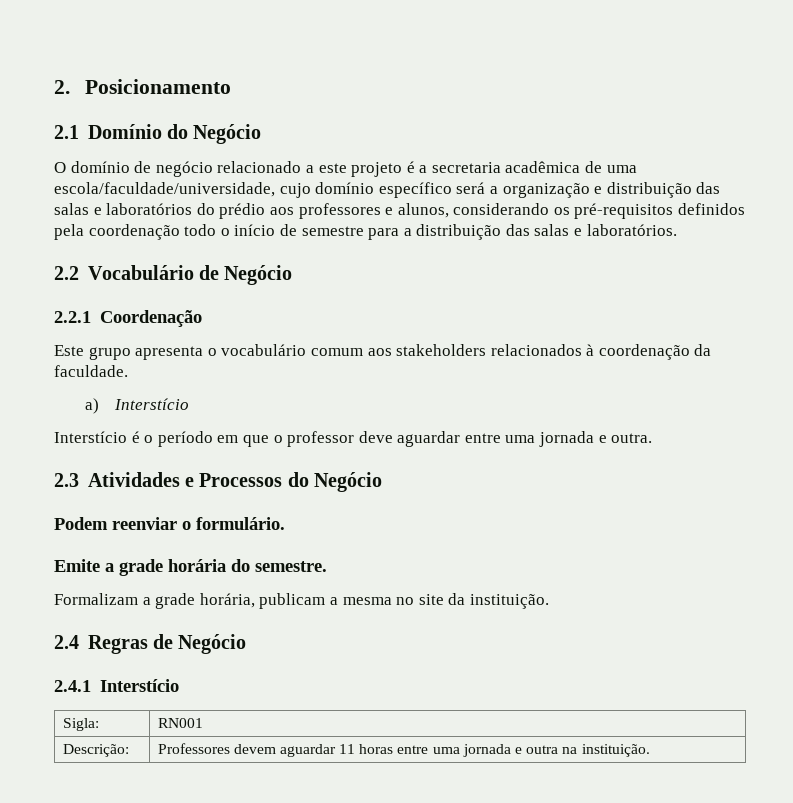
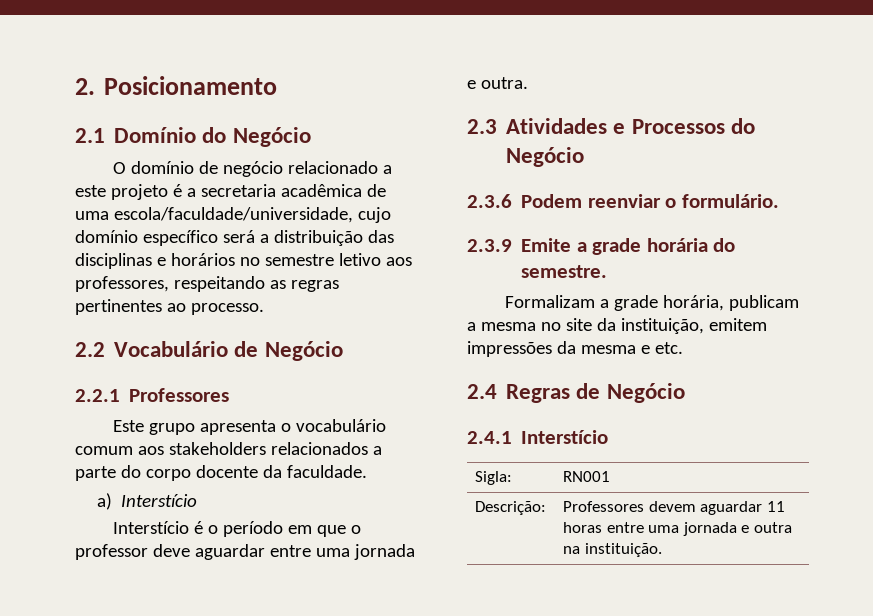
[502,182,721,198] [54,203,746,219] [54,224,677,240] organização e distribuição das salas e laboratórios do prédio aos professores e alunos, considerando os pré-requisitos definidos pela coordenação todo o início de semestre para a distribuição das salas e laboratórios. -> [273,230,394,246] [75,253,412,269] [75,276,339,292] [75,299,264,315] distribuição das disciplinas e horários no semestre letivo aos professores, respeitando as regras pertinentes ao processo.
[99,310,202,327] Coordenação -> [129,388,230,402] Professores
[586,344,690,360] à coordenação -> [372,446,382,455] [75,465,258,481] a parte do corpo docente
(383, 482) none -> [467,194,512,208] 2.3.6
(285, 523) none -> [467,239,512,252] 2.3.9
[469,594,549,609] instituição. -> [620,318,767,334] [467,341,683,357] instituição, emitem impressões da mesma e etc.

